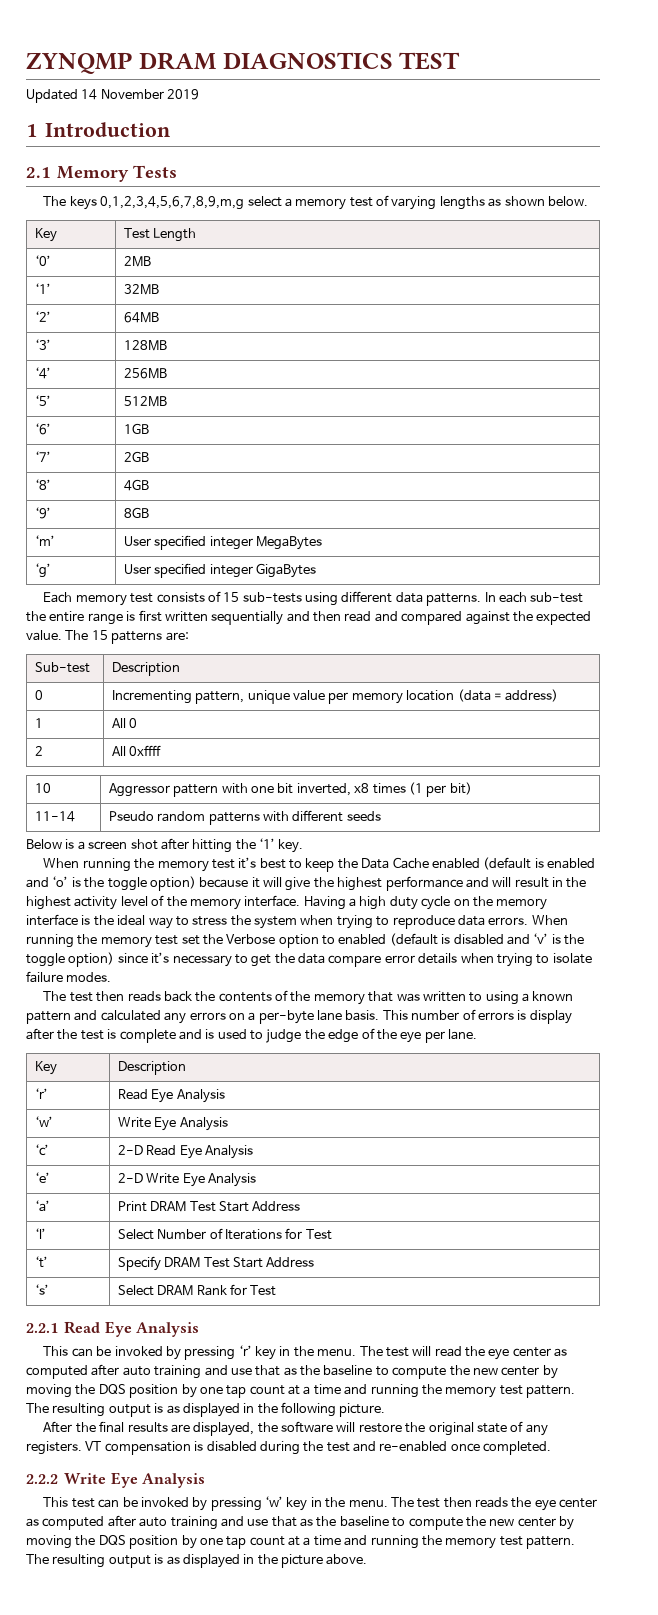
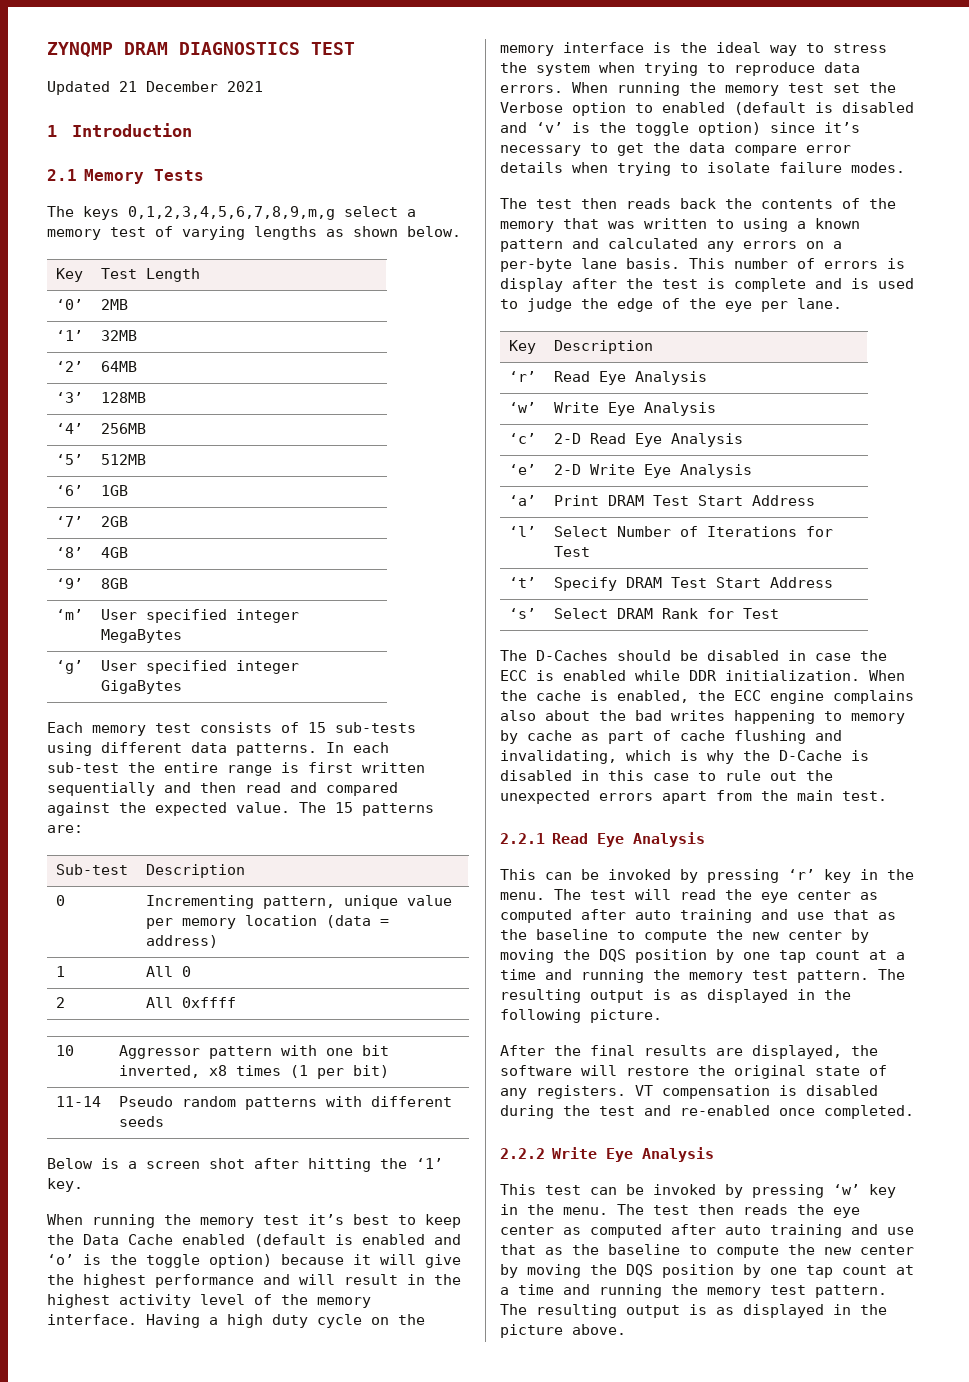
[81,89,200,100] 14 November 2019 -> [119,81,263,92] 21 December 2021
(277, 1290) none -> [500,650,887,661] [500,670,905,681] [500,690,914,704] [500,710,905,724] [500,730,842,744] [500,750,869,764] [500,770,833,781] [500,790,887,804] // The D-Caches should be disabled in case the ECC is enabled while DDR initialization. When the cache is enabled, the ECC engine complains also about the bad writes happening to memory by cache as part of cache flushing and invalidating, which is why the D-Cache is disabled in this case to rule out the unexpected errors apart from the main test.

